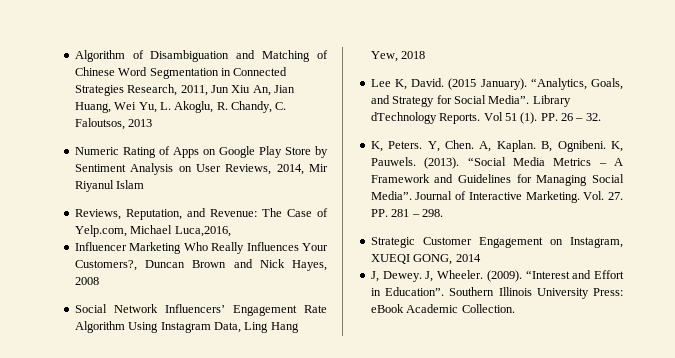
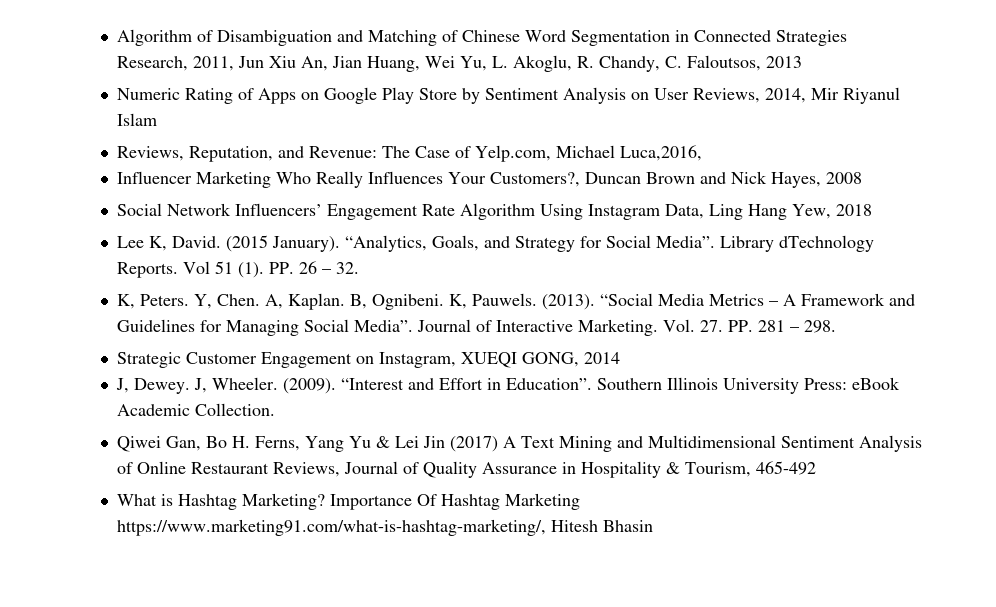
(515, 308) none -> [116,435,922,452] [116,461,816,478] [116,493,580,510] [116,519,653,536] // Qiwei Gan, Bo H. Ferns, Yang Yu & Lei Jin (2017) A Text Mining and Multidimensional Sentiment Analysis of Online Restaurant Reviews, Journal of Quality Assurance in Hospitality & Tourism, 465-492 // What is Hashtag Marketing? Importance Of Hashtag Marketing https://www.marketing91.com/what-is-hashtag-marketing/, Hitesh Bhasin

